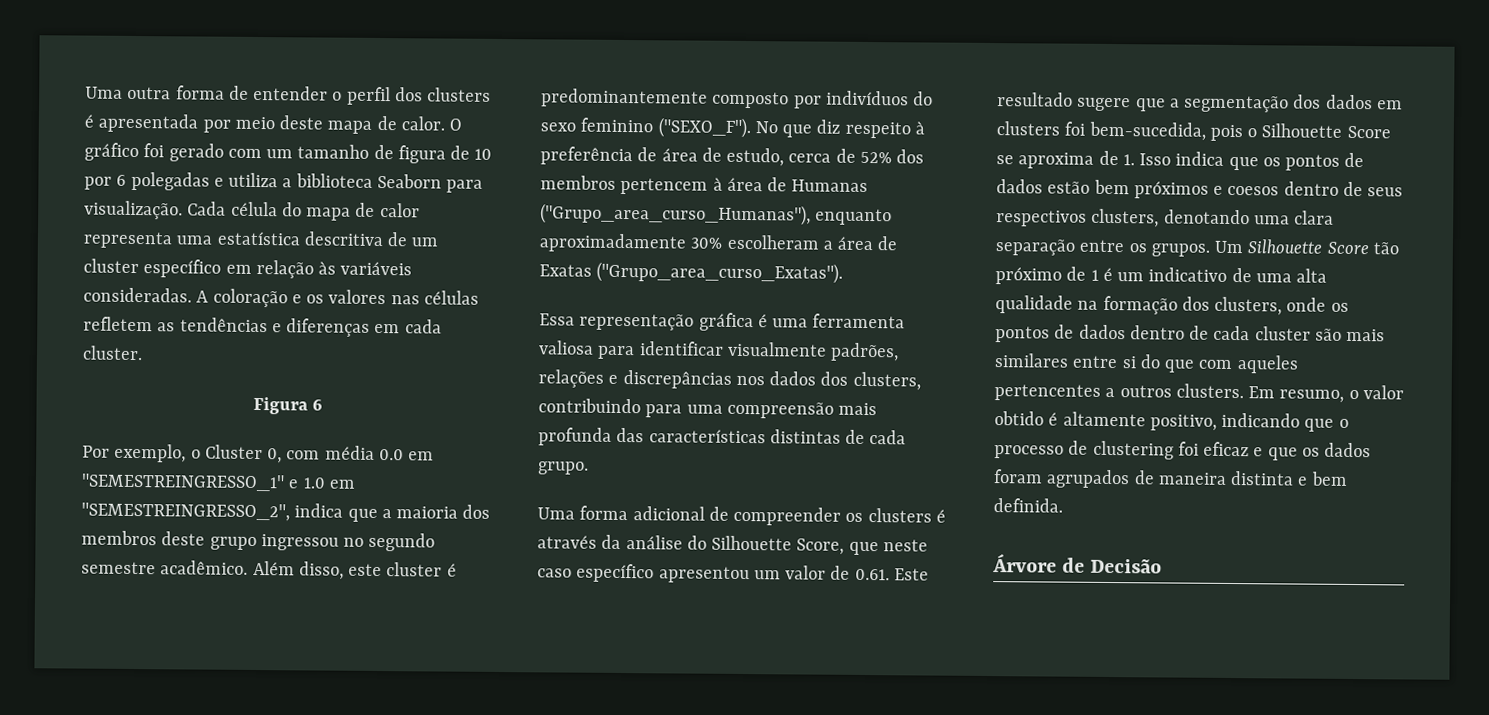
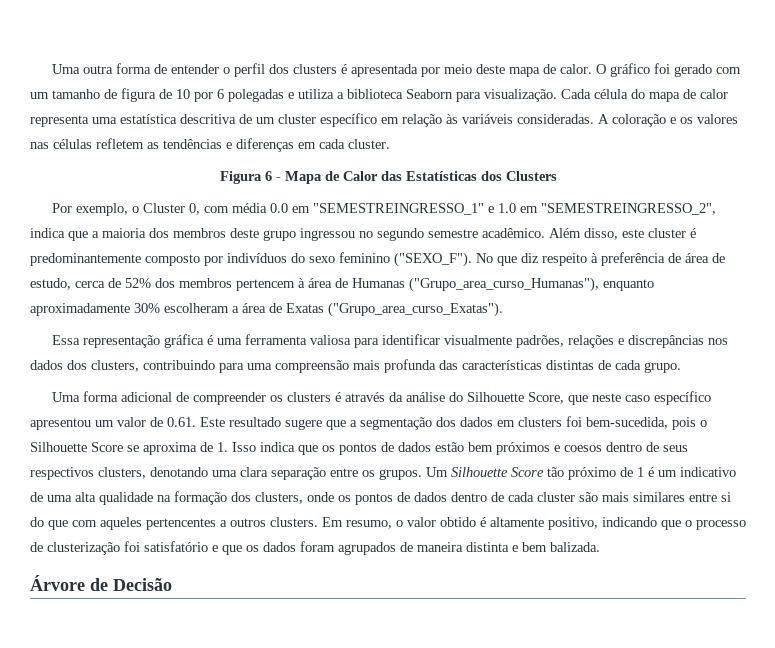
(324, 405) none -> [275,171,557,184] - Mapa de Calor das Estatísticas dos Clusters
[1092,440,1250,460] clustering foi eficaz -> [47,541,208,555] clusterização foi satisfatório
[993,498,1063,513] definida. -> [550,542,600,552] balizada.

